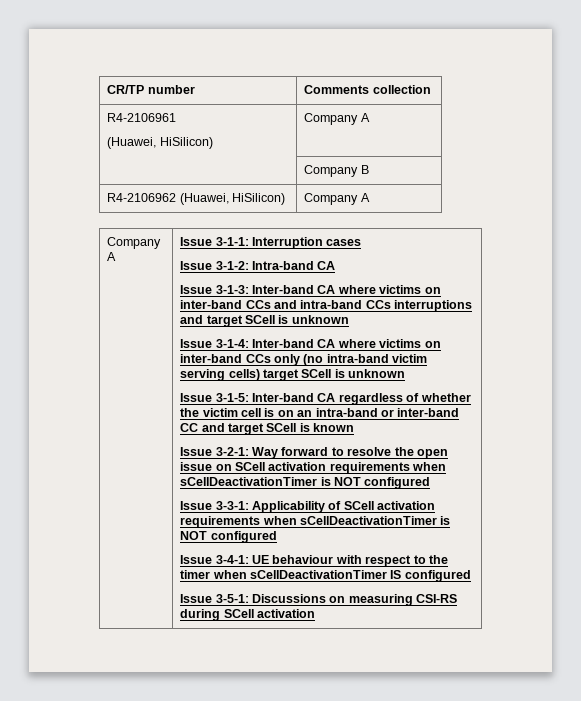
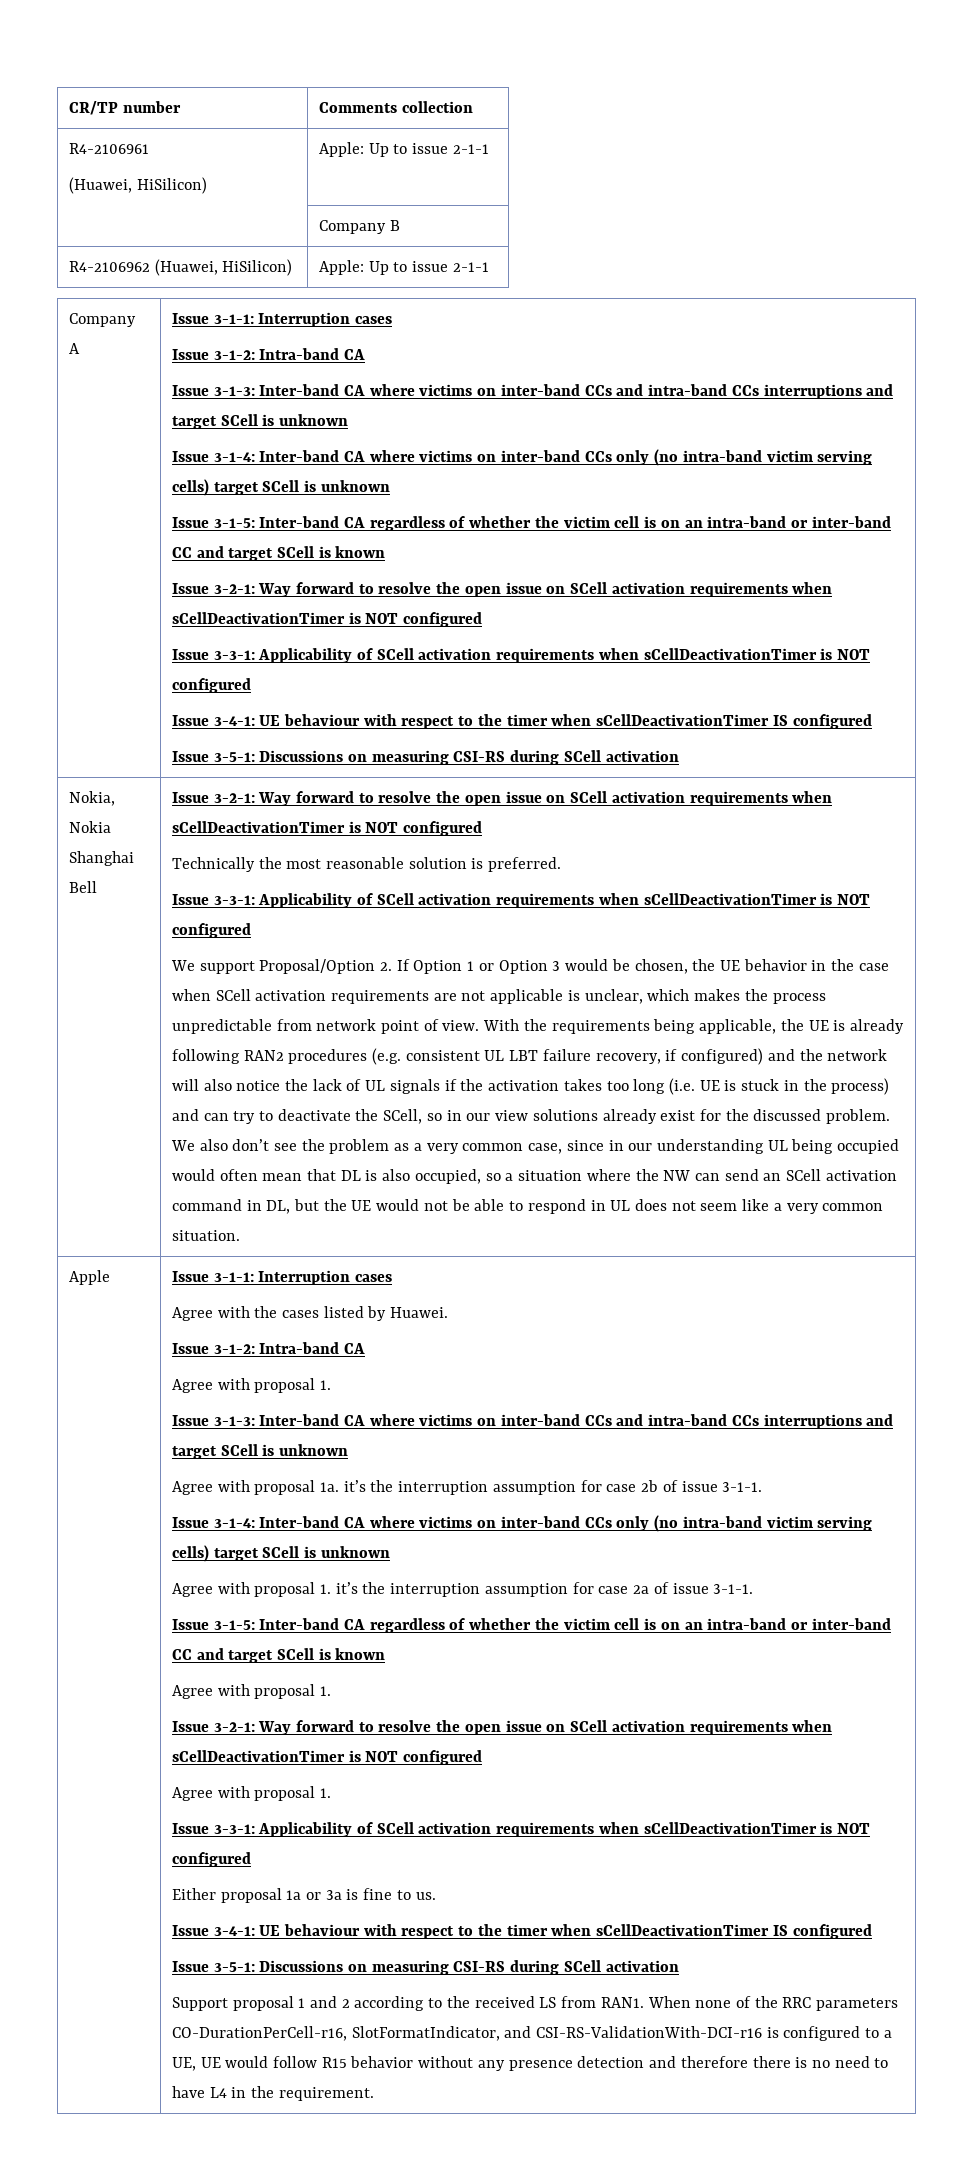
[304,113,370,125] Company A -> [318,142,489,157] Apple: Up to issue 2-1-1
[304,193,370,205] Company A -> [318,260,489,275] Apple: Up to issue 2-1-1
(316, 613) none -> [68,791,115,806] [68,821,111,833] [68,851,134,866] [68,881,97,893] [171,791,833,806] [171,821,483,836] [171,857,562,872] [171,893,871,908] [171,923,251,938] [170,959,889,974] [171,989,826,1004] [171,1019,905,1034] [171,1048,888,1065] [171,1078,890,1095] [171,1109,891,1124] [170,1139,900,1154] [171,1169,897,1184] [171,1199,884,1214] [171,1230,240,1241] [68,1270,110,1285] [171,1270,393,1285] [171,1306,449,1321] [171,1342,366,1354] [171,1378,332,1393] [171,1414,894,1429] [171,1444,349,1459] [171,1480,763,1495] [171,1515,873,1532] [171,1545,390,1562] [171,1582,754,1597] [171,1618,891,1633] [171,1648,386,1663] [171,1684,332,1699] [171,1720,833,1735] [171,1750,483,1765] [171,1786,332,1801] [171,1822,871,1837] [171,1852,251,1867] [171,1888,436,1903] [171,1924,872,1939] [171,1960,679,1975] [171,1996,899,2011] [171,2026,892,2041] [171,2056,889,2071] [171,2086,374,2101] // Nokia, Nokia Shanghai Bell | Issue 3-2-1: Way forward to resolve the open issue on SCell activation requirements when sCellDeactivationTimer is NOT configured // Technically the most reasonable solution is preferred. // Issue 3-3-1: Applicability of SCell activation requirements when sCellDeactivationTimer is NOT configured // We support Proposal/Option 2. If Option 1 or Option 3 would be chosen, the UE behavior in the case when SCell activation requirements are not applicable is unclear, which makes the process unpredictable from network point of view. With the requirements being applicable, the UE is already following RAN2 procedures (e.g. consistent UL LBT failure recovery, if configured) and the network will also notice the lack of UL signals if the activation takes too long (i.e. UE is stuck in the process) and can try to deactivate the SCell, so in our view solutions already exist for the discussed problem. We also don’t see the problem as a very common case, since in our understanding UL being occupied would often mean that DL is also occupied, so a situation where the NW can send an SCell activation command in DL, but the UE would not be able to respond in UL does not seem like a very common situation. // Apple | Issue 3-1-1: Interruption cases // Agree with the cases listed by Huawei. // Issue 3-1-2: Intra-band CA // Agree with proposal 1. // Issue 3-1-3: Inter-band CA where victims on inter-band CCs and intra-band CCs interruptions and target SCell is unknown // Agree with proposal 1a. it’s the interruption assumption for case 2b of issue 3-1-1. // Issue 3-1-4: Inter-band CA where victims on inter-band CCs only (no intra-band victim serving cells) target SCell is unknown // Agree with proposal 1. it’s the interruption assumption for case 2a of issue 3-1-1. // Issue 3-1-5: Inter-band CA regardless of whether the victim cell is on an intra-band or inter-band CC and target SCell is known // Agree with proposal 1. // Issue 3-2-1: Way forward to resolve the open issue on SCell activation requirements when sCellDeactivationTimer is NOT configured // Agree with proposal 1. // Issue 3-3-1: Applicability of SCell activation requirements when sCellDeactivationTimer is NOT configured // Either proposal 1a or 3a is fine to us. // Issue 3-4-1: UE behaviour with respect to the timer when sCellDeactivationTimer IS configured // Issue 3-5-1: Discussions on measuring CSI-RS during SCell activation // Support proposal 1 and 2 according to the received LS from RAN1. When none of the RRC parameters CO-DurationPerCell-r16, SlotFormatIndicator, and CSI-RS-ValidationWith-DCI-r16 is configured to a UE, UE would follow R15 behavior without any presence detection and therefore there is no need to have L4 in the requirement.

